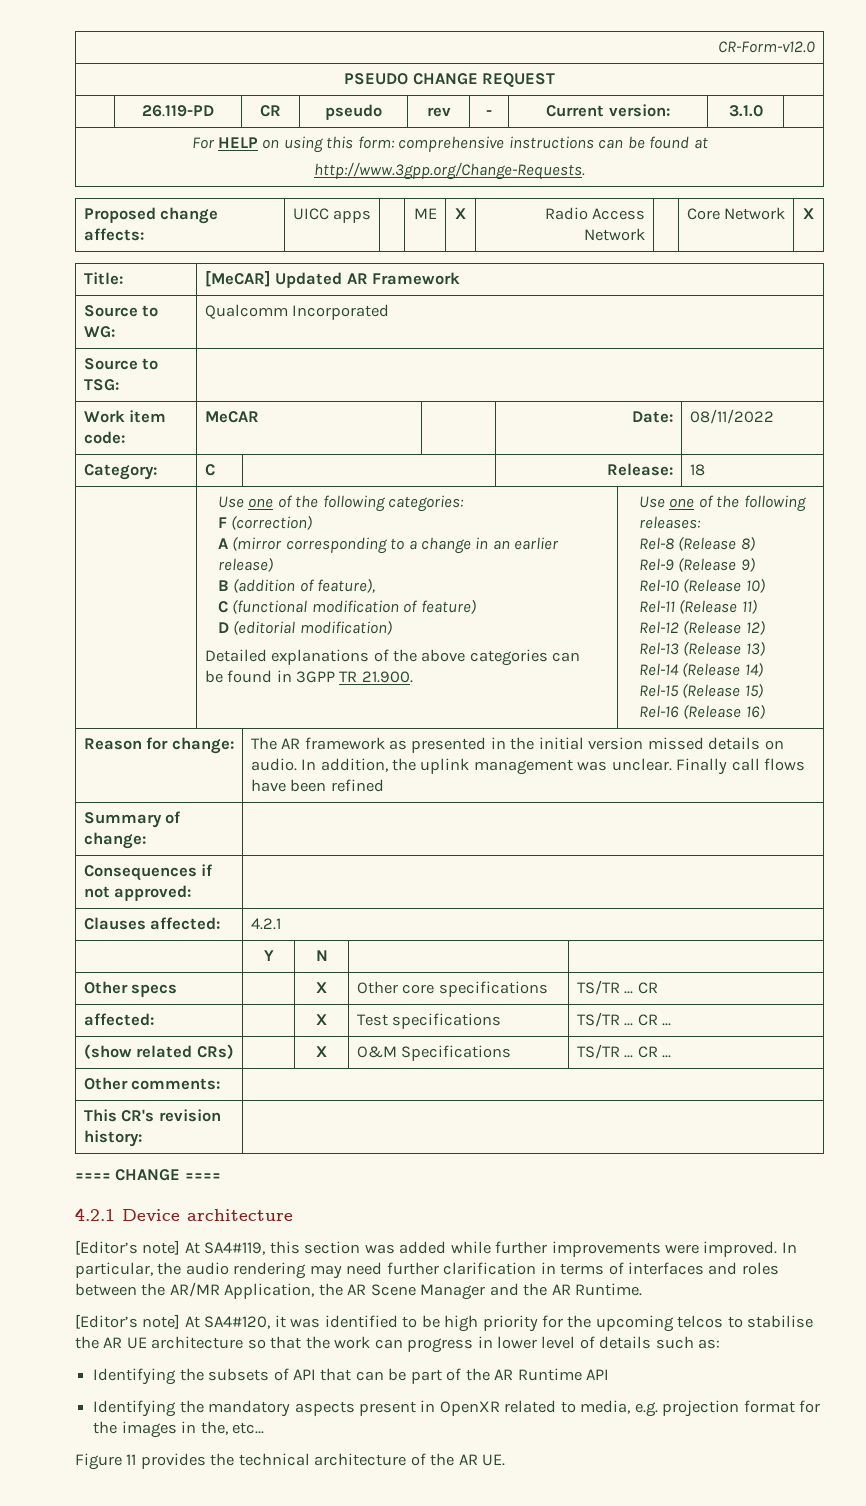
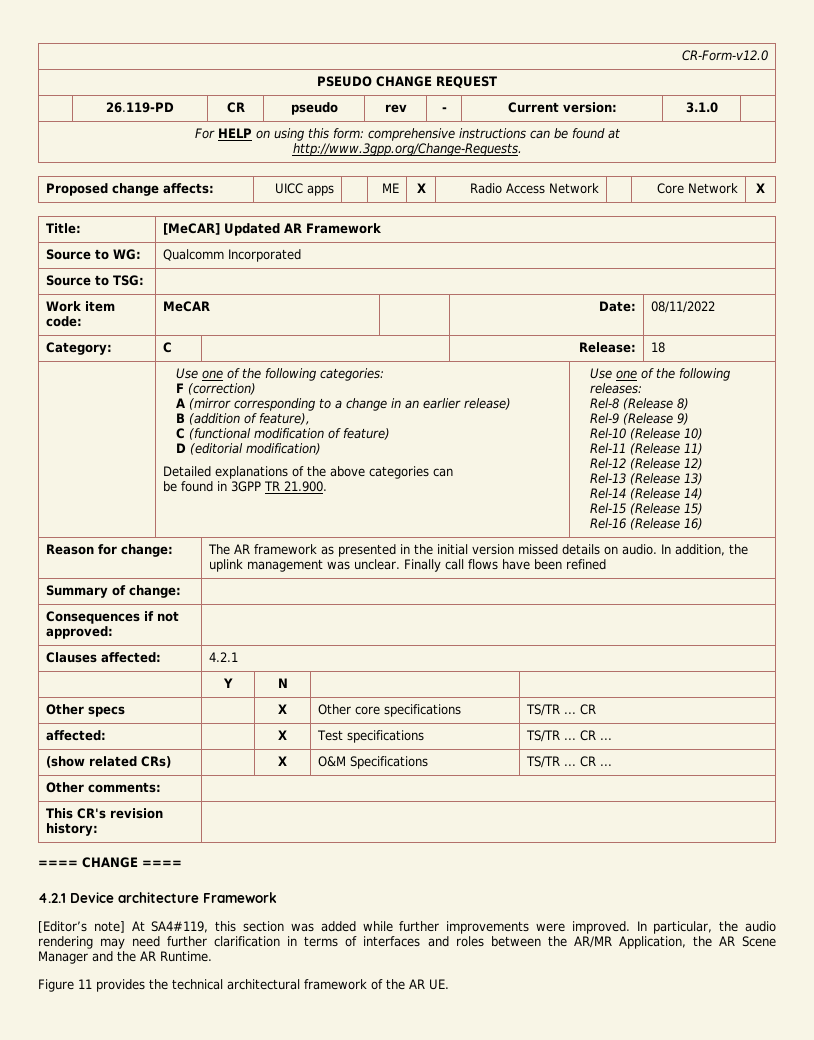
(293, 1215) none -> [203,892,277,903] Framework
[75,1314,814,1332] [75,1336,721,1353] [93,1368,610,1385] [93,1400,821,1417] [93,1421,264,1438] // [Editor’s note] At SA4#120, it was identified to be high priority for the upcoming telcos to stabilise the AR UE architecture so that the work can progress in lower level of details such as: // Identifying the subsets of API that can be part of the AR Runtime API // Identifying the mandatory aspects present in OpenXR related to media, e.g. projection format for the images in the, etc… -> (212, 956) none
[314,1453,407,1466] architecture -> [227,979,367,990] architectural framework

